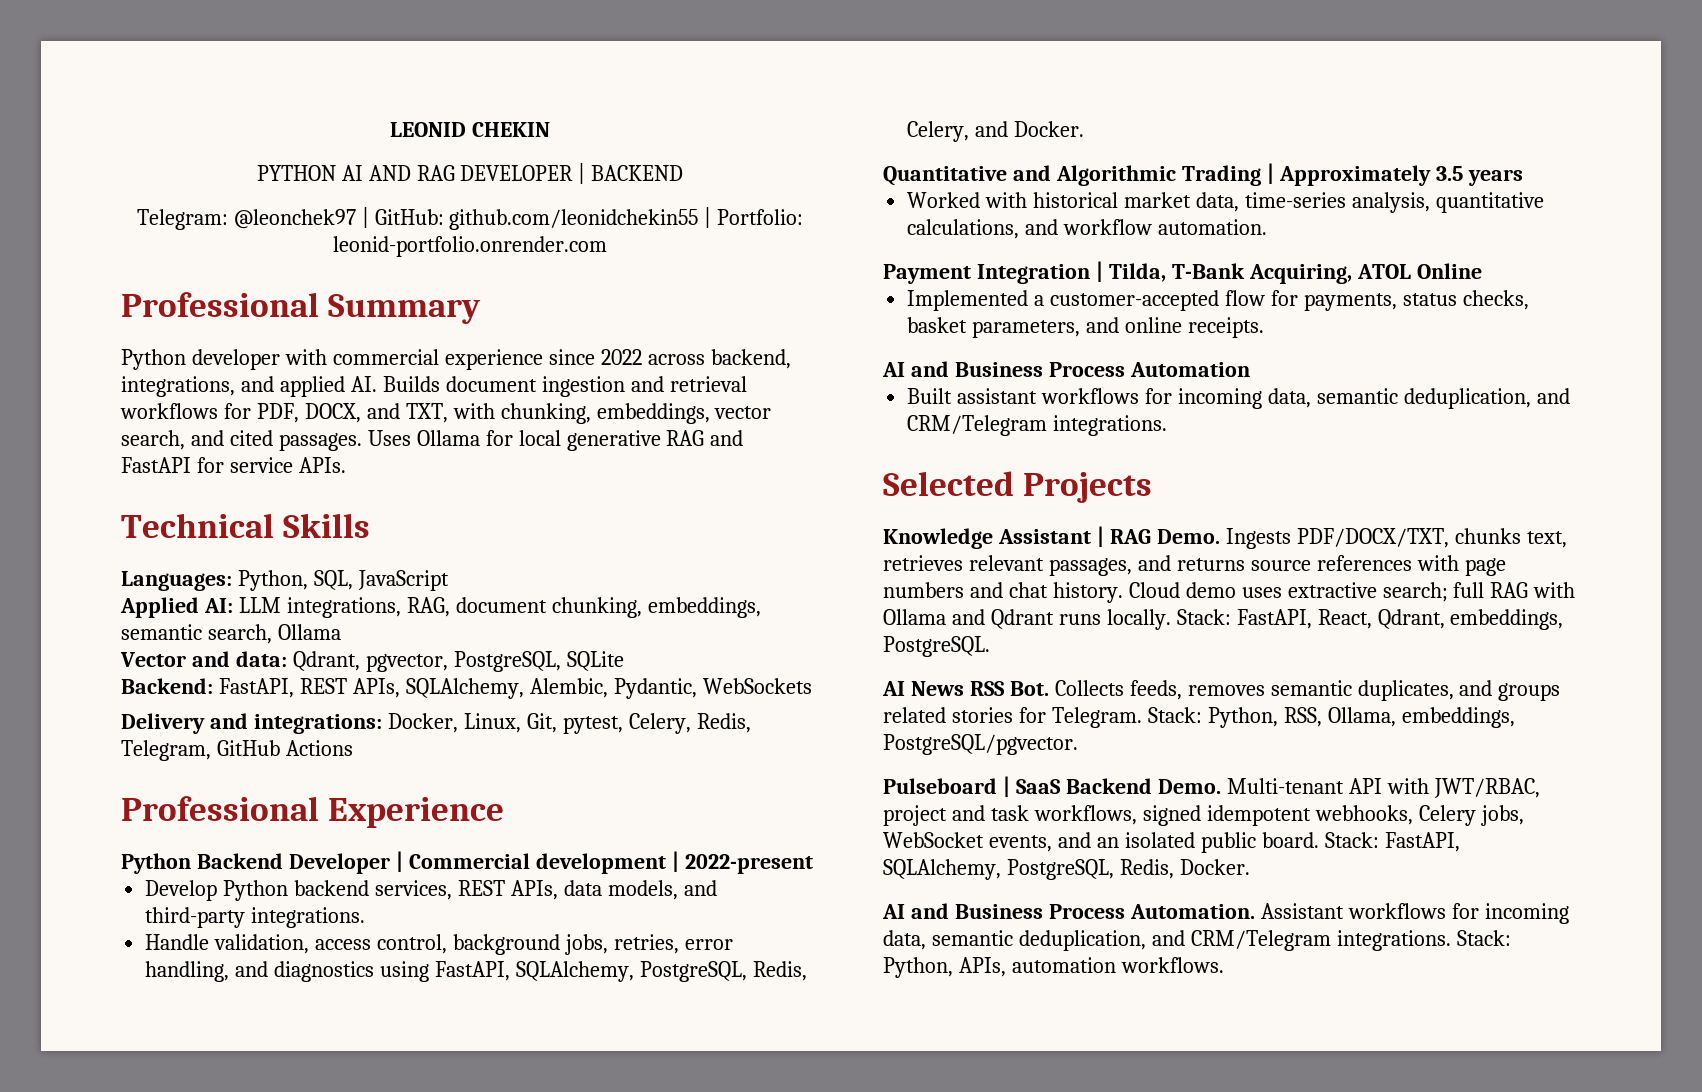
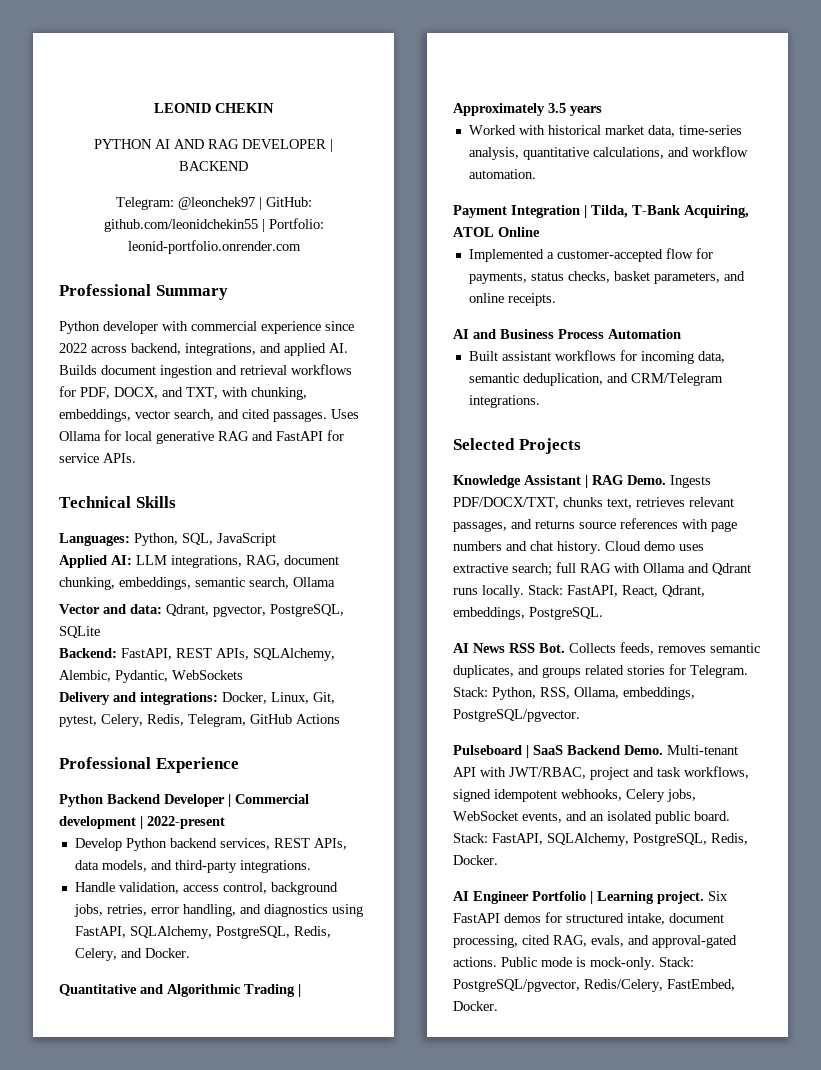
[910,903,1569,924] [883,930,1511,951] [883,957,1224,978] and Business Process Automation. Assistant workflows for incoming data, semantic deduplication, and CRM/Telegram integrations. Stack: Python, APIs, automation workflows. -> [473,891,728,904] [453,912,724,925] [453,935,737,948] [453,957,694,970] [453,979,735,992] [453,1001,498,1011] Engineer Portfolio | Learning project. Six FastAPI demos for structured intake, document processing, cited RAG, evals, and approval-gated actions. Public mode is mock-only. Stack: PostgreSQL/pgvector, Redis/Celery, FastEmbed, Docker.

